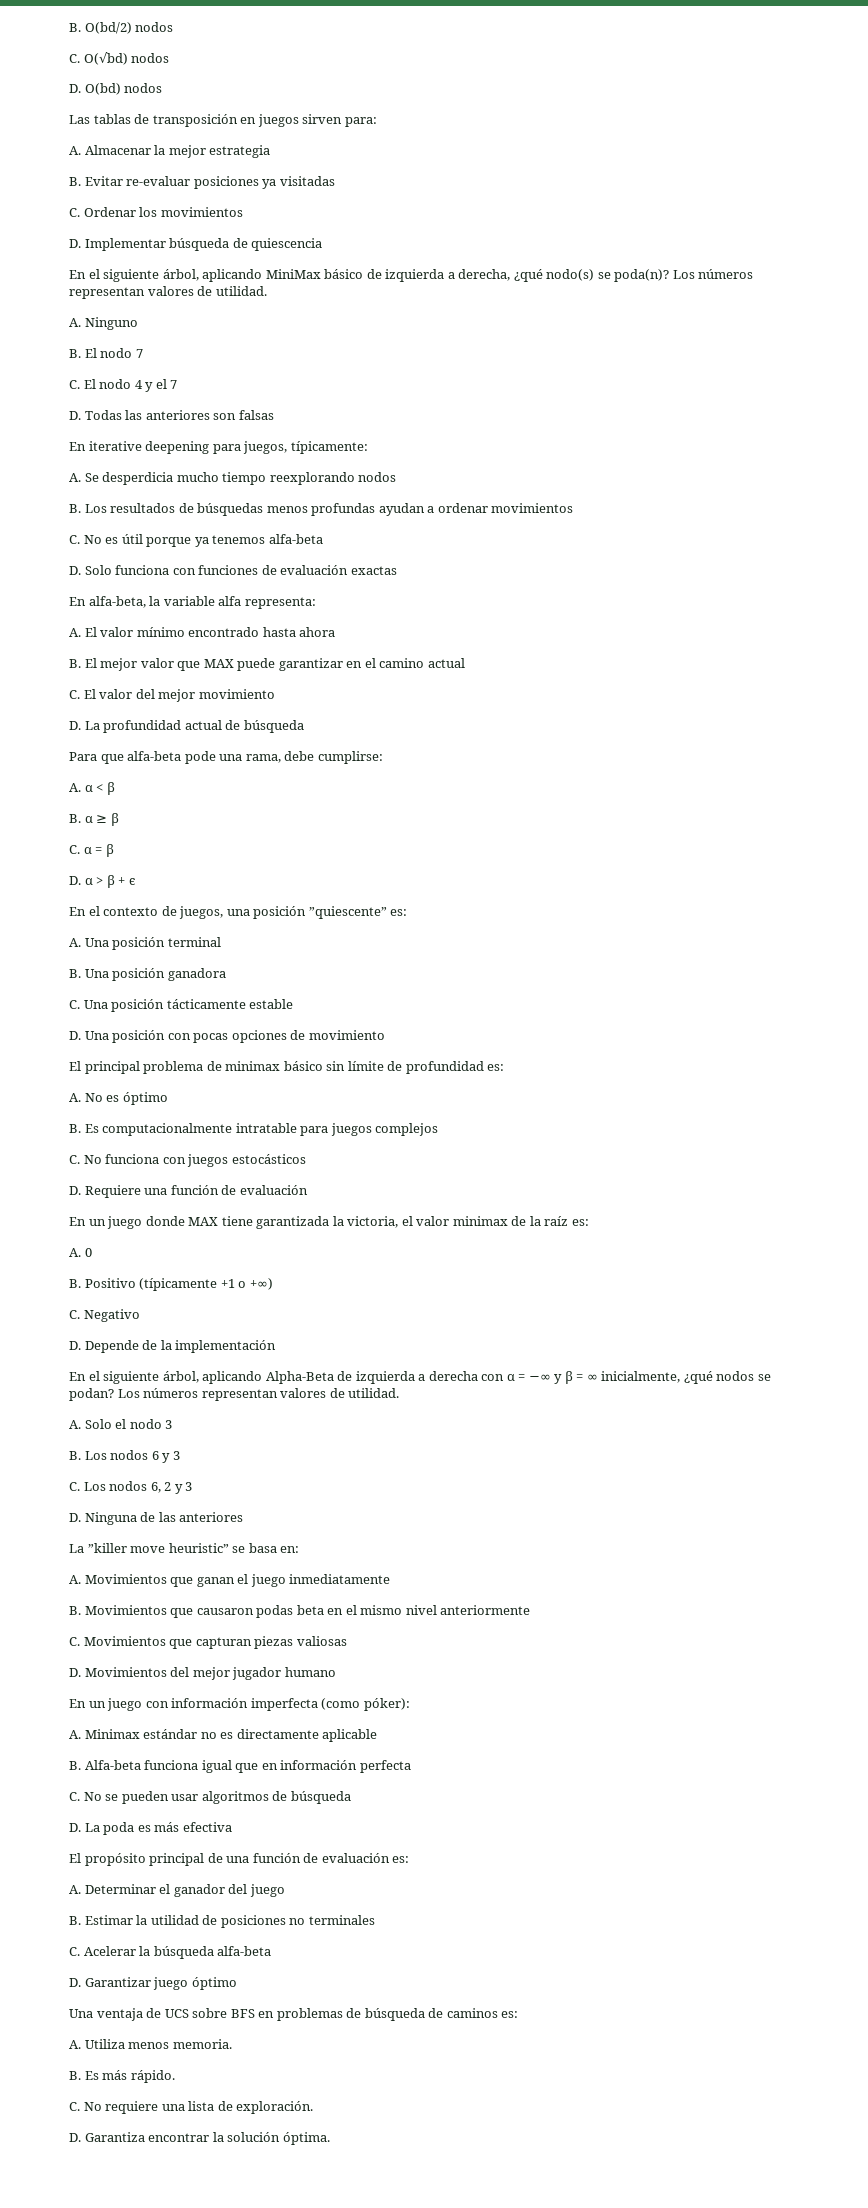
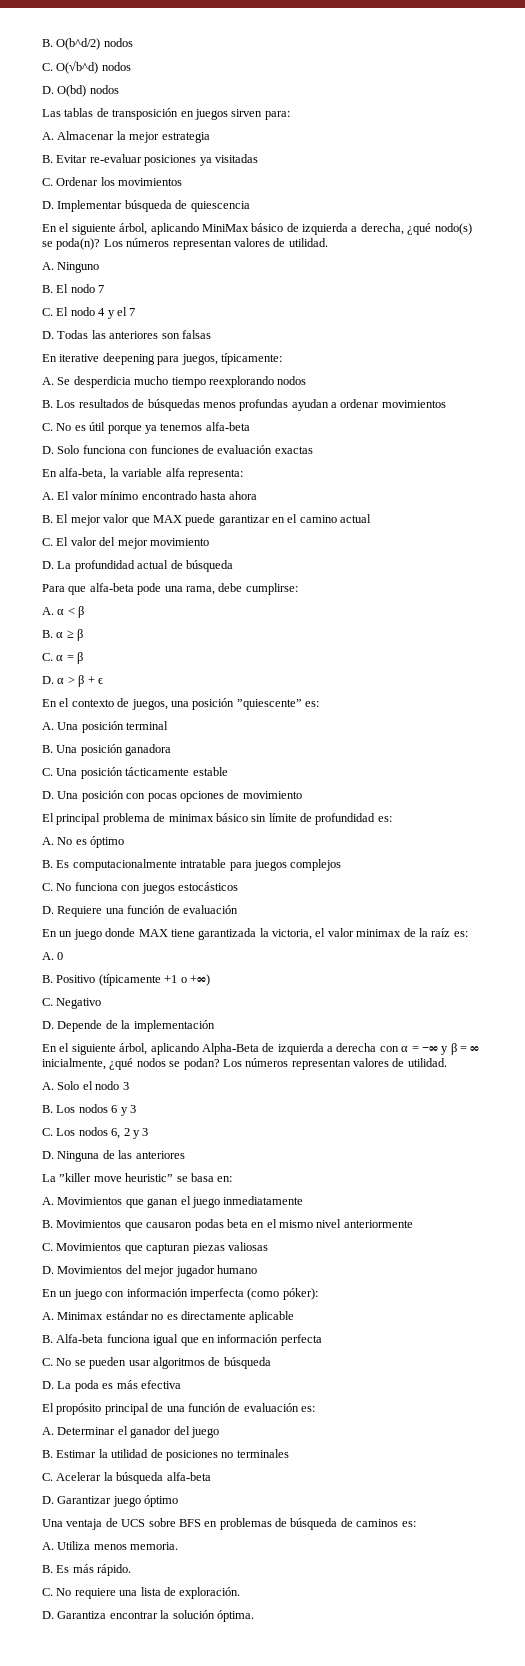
[69,22,132,34] B. O(bd/2) -> [42,38,101,50] B. O(b^d/2)
[83,52,128,65] O(√bd) -> [56,60,99,74] O(√b^d)

